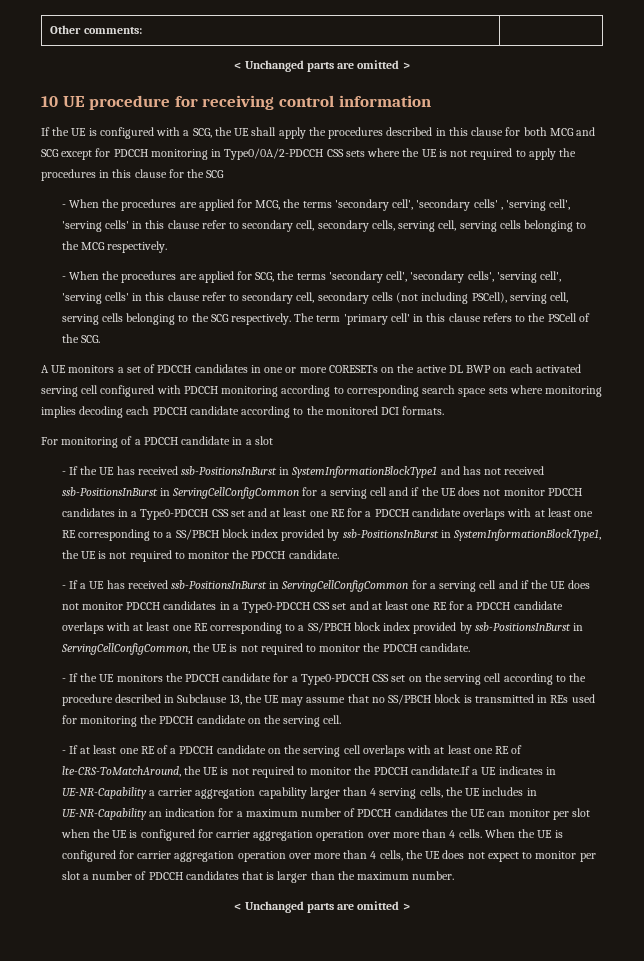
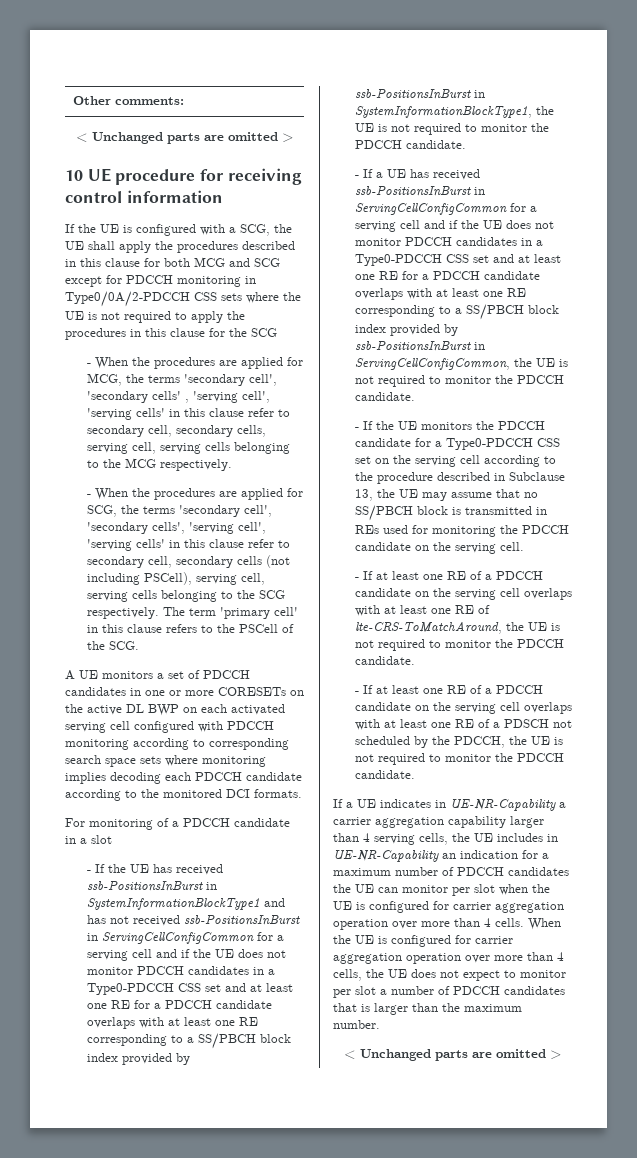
[410,766,470,775] candidate.If -> [354,656,415,665] [354,685,543,694] [354,702,572,714] [354,719,572,730] [354,736,563,748] [354,753,564,765] [354,770,415,779] [333,799,343,808] candidate. // - If at least one RE of a PDCCH candidate on the serving cell overlaps with at least one RE of a PDSCH not scheduled by the PDCCH, the UE is not required to monitor the PDCCH candidate. // If

